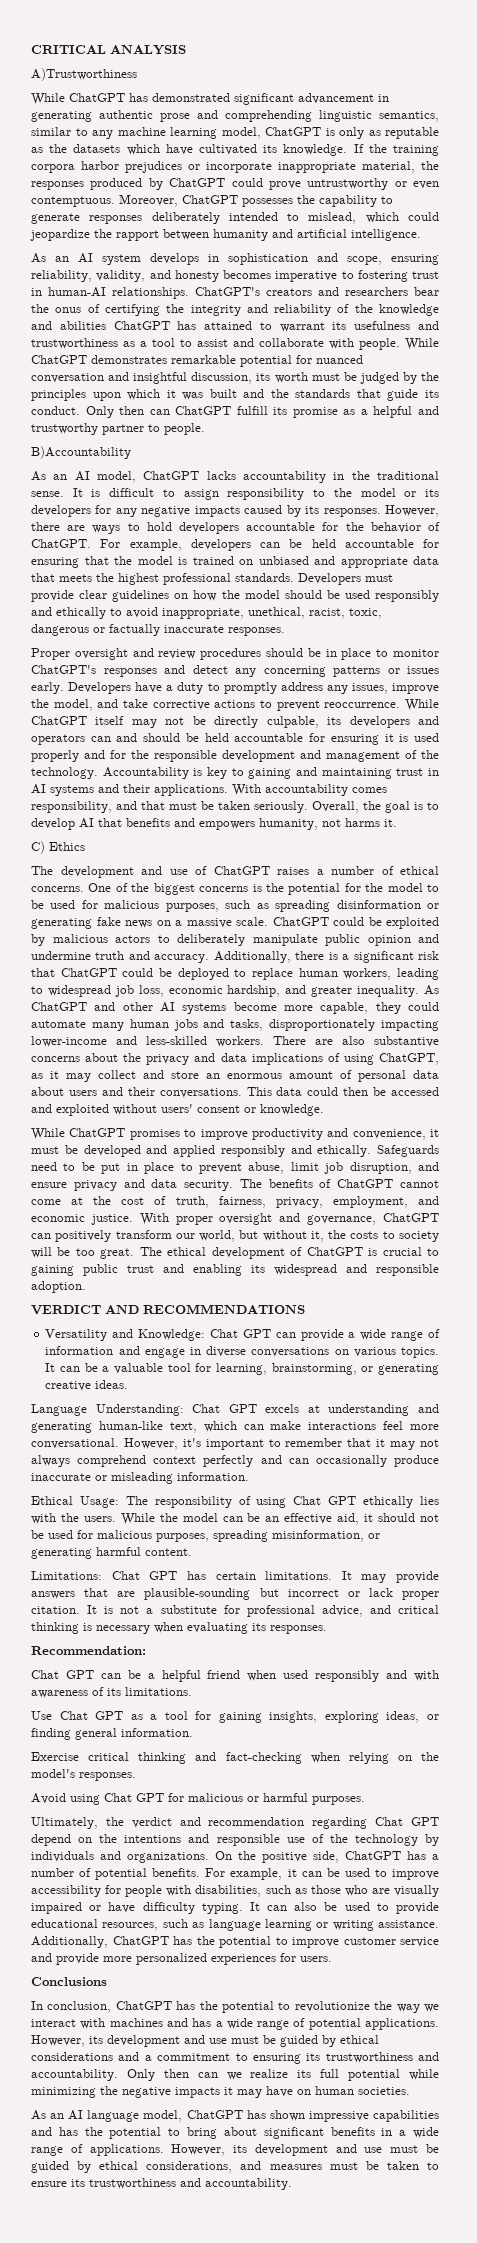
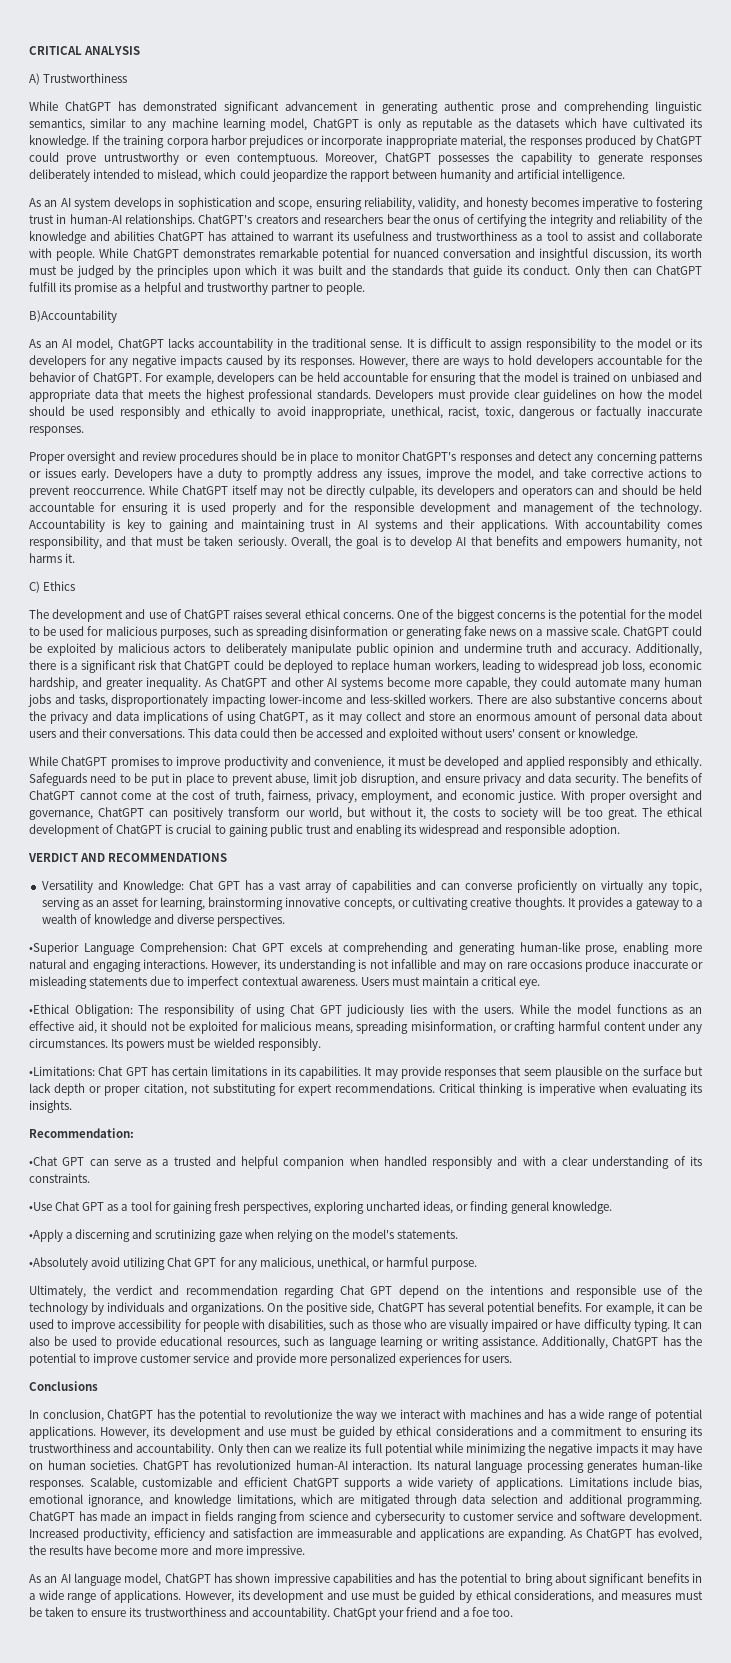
[31,68,137,81] A)Trustworthiness -> [29,73,128,85] A) Trustworthiness
[316,866,394,875] a number of -> [265,609,302,619] several
[275,1329,441,1341] [45,1346,439,1358] [45,1363,439,1375] [45,1380,129,1391] [31,1404,184,1416] can provide a wide range of information and engage in diverse conversations on various topics. It can be a valuable tool for learning, brainstorming, or generating creative ideas. // Language Understanding: -> [244,880,703,893] [41,897,703,910] [41,914,286,927] [29,942,227,955] has a vast array of capabilities and can converse proficiently on virtually any topic, serving as an asset for learning, brainstorming innovative concepts, or cultivating creative thoughts. It provides a gateway to a wealth of knowledge and diverse perspectives. // •Superior Language Comprehension:
[328,1404,410,1416] understanding -> [343,942,429,955] comprehending
[169,1421,439,1433] [31,1438,440,1450] [31,1455,440,1467] [31,1472,249,1484] [31,1496,119,1508] text, which can make interactions feel more conversational. However, it's important to remember that it may not always comprehend context perfectly and can occasionally produce inaccurate or misleading information. // Ethical Usage: -> [585,942,702,955] [29,959,704,972] [29,976,541,989] [29,1004,133,1017] prose, enabling more natural and engaging interactions. However, its understanding is not infallible and may on rare occasions produce inaccurate or misleading statements due to imperfect contextual awareness. Users must maintain a critical eye. // •Ethical Obligation:
[363,1496,414,1508] ethically -> [346,1004,405,1017] judiciously
[222,1513,261,1522] can be -> [616,1004,684,1014] functions as
[48,1530,209,1542] used for malicious purposes, -> [188,1021,353,1034] exploited for malicious means,
[31,1547,192,1559] [31,1571,439,1583] [31,1588,439,1600] [31,1605,439,1617] generating harmful content. // Limitations: Chat GPT has certain limitations. It may provide answers that are plausible-sounding but incorrect or lack proper citation. It is not a substitute for professional advice, and critical -> [514,1021,702,1034] [29,1038,321,1051] [29,1066,703,1079] [29,1083,476,1096] crafting harmful content under any circumstances. Its powers must be wielded responsibly. // •Limitations: Chat GPT has certain limitations in its capabilities. It may provide responses that seem plausible on the surface but lack depth or proper citation, not substituting for expert recommendations. Critical
[96,1625,150,1634] necessary -> [538,1083,595,1096] imperative
[270,1625,327,1634] responses. -> [29,1100,72,1113] insights.
[31,1670,440,1682] [31,1687,192,1698] [31,1711,52,1720] Chat GPT can be a helpful friend when used responsibly and with awareness of its limitations. // Use -> [29,1156,703,1169] [29,1173,90,1183] [29,1202,52,1211] •Chat GPT can serve as a trusted and helpful companion when handled responsibly and with a clear understanding of its constraints. // •Use
[269,1711,439,1723] [31,1728,193,1740] [31,1752,302,1764] insights, exploring ideas, or finding general information. // Exercise critical thinking and fact-checking -> [213,1201,612,1214] [29,1229,242,1242] fresh perspectives, exploring uncharted ideas, or finding general knowledge. // •Apply a discerning and scrutinizing gaze
[79,1772,136,1781] [31,1793,243,1805] responses. // Avoid using Chat GPT for malicious -> [397,1230,459,1239] [29,1257,369,1270] statements. // •Absolutely avoid utilizing Chat GPT for any malicious, unethical,
[312,1796,365,1805] purposes. -> [431,1260,478,1270] purpose.
[432,1854,439,1860] [31,1868,92,1877] a number of -> [447,1302,484,1312] several
(410, 2091) none -> [142,1460,703,1473] [29,1477,702,1490] [29,1494,702,1507] [29,1511,702,1524] [29,1528,702,1541] [29,1545,305,1558] ChatGPT has revolutionized human-AI interaction. Its natural language processing generates human-like responses. Scalable, customizable and efficient ChatGPT supports a wide variety of applications. Limitations include bias, emotional ignorance, and knowledge limitations, which are mitigated through data selection and additional programming. ChatGPT has made an impact in fields ranging from science and cybersecurity to customer service and software development. Increased productivity, efficiency and satisfaction are immeasurable and applications are expanding. As ChatGPT has evolved, the results have become more and more impressive.
(292, 2184) none -> [332,1607,514,1620] ChatGpt your friend and a foe too.

